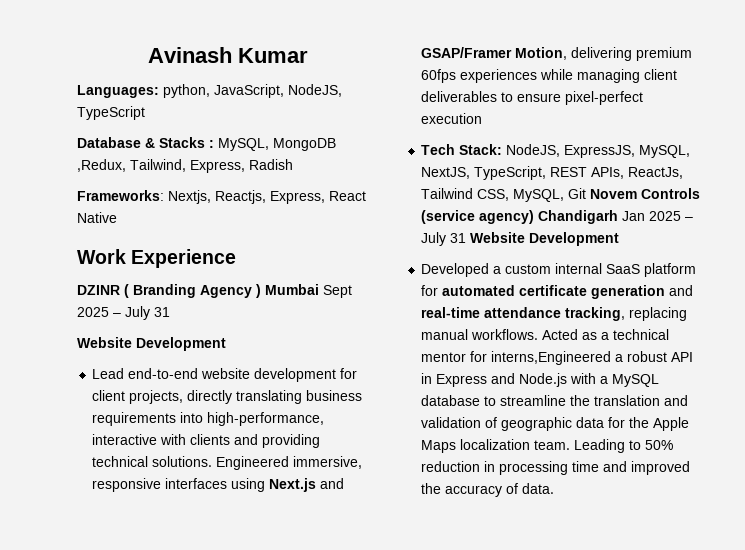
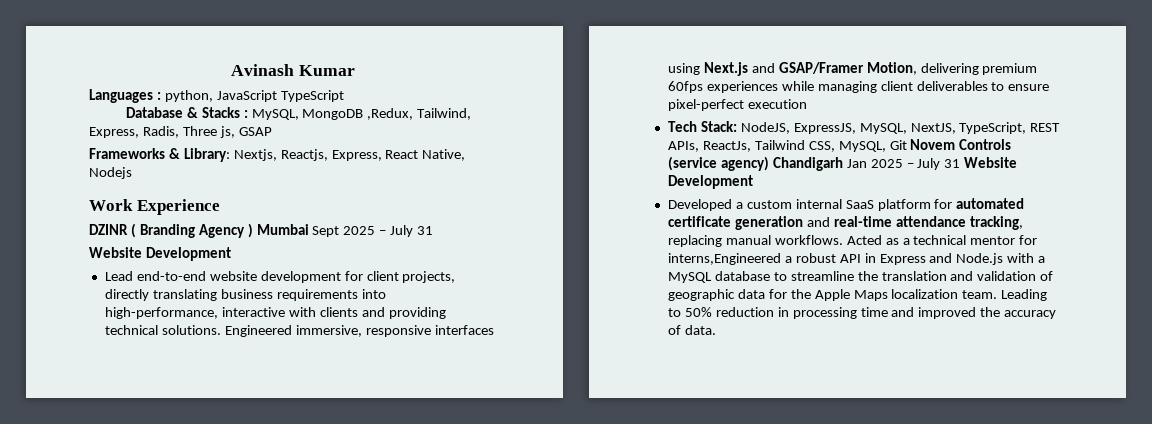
[77,84,342,98] Languages: python, JavaScript, NodeJS, -> [89,89,277,103] Languages : python, JavaScript
[249,159,293,170] [77,190,164,201] Radish // Frameworks: -> [142,126,272,138] [89,148,230,162] Radis, Three js, GSAP // Frameworks & Library:
[77,212,117,223] Native -> [422,149,466,161] [89,167,132,179] Native, Nodejs

